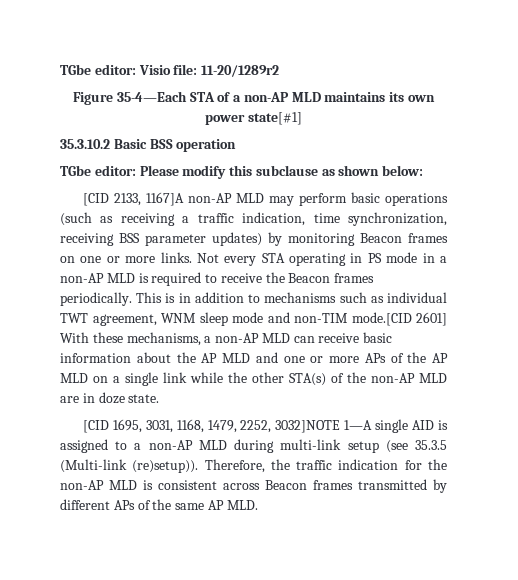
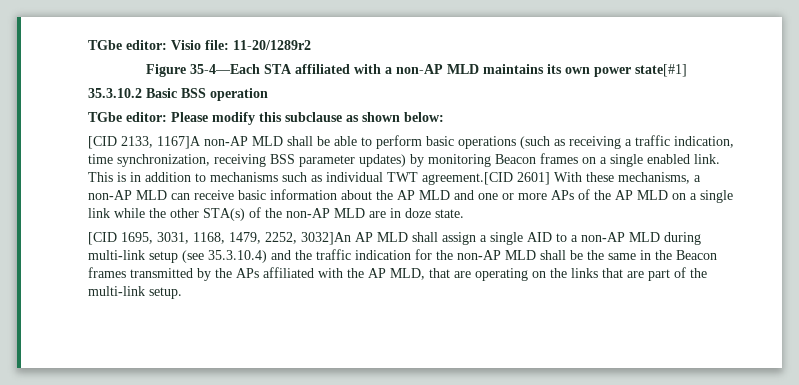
[217,92,231,102] of -> [294,64,381,74] affiliated with
[268,196,294,206] may -> [287,136,372,146] shall be able to
[80,252,447,266] [60,272,375,286] [60,292,132,306] one or more links. Not every STA operating in PS mode in a non-AP MLD is required to receive the Beacon frames periodically. -> [600,154,720,167] a single enabled link.
[92,312,412,326] agreement, WNM sleep mode and non-TIM mode.[CID -> [422,172,513,185] agreement.[CID
[275,419,448,433] [60,439,108,453] 3032]NOTE 1—A single AID is assigned -> [301,232,552,245] 3032]An AP MLD shall assign a single AID
[415,440,448,450] [60,459,265,473] 35.3.5 (Multi-link (re)setup)). Therefore, -> [208,250,291,263] 35.3.10.4) and
[143,479,447,493] [60,499,258,510] is consistent across Beacon frames transmitted by different APs of the same AP MLD. -> [540,250,717,260] [88,267,707,281] [88,286,182,299] shall be the same in the Beacon frames transmitted by the APs affiliated with the AP MLD, that are operating on the links that are part of the multi-link setup.

